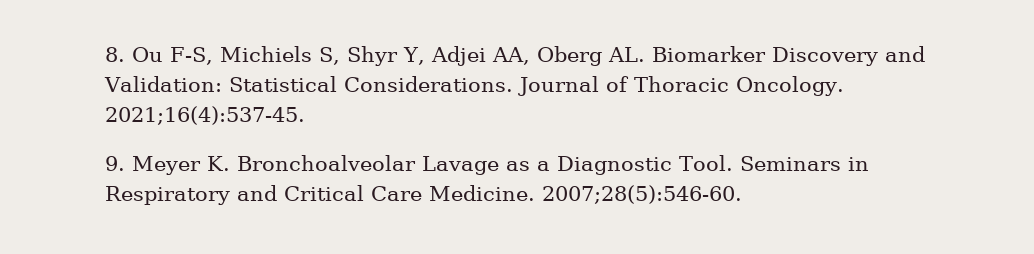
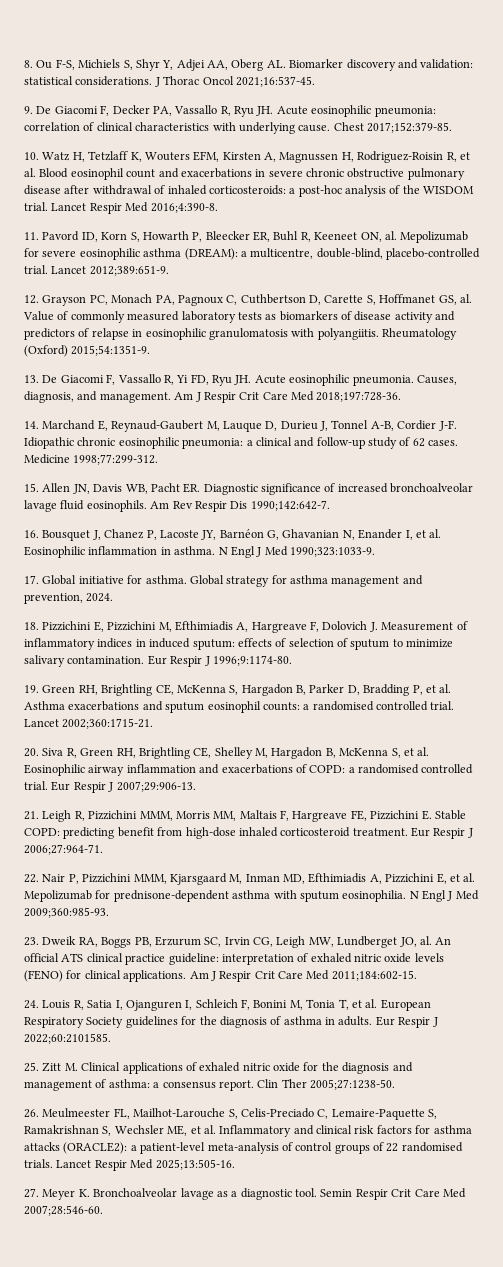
[771,46,925,66] [104,76,844,96] [105,106,305,125] [105,156,125,171] Discovery and Validation: Statistical Considerations. Journal of Thoracic Oncology. 2021;16(4):537-45. // 9. -> [346,59,474,71] [24,76,315,87] [24,105,436,117] [24,122,452,134] [24,151,470,163] [24,168,465,180] [24,185,475,197] [24,202,218,214] [24,231,469,243] [24,248,480,260] [24,265,169,276] [24,294,472,306] [23,311,456,323] [24,328,457,340] [24,345,151,357] [24,374,457,386] [24,391,402,403] [24,420,457,432] [24,437,459,449] [24,454,159,465] [24,483,474,495] [24,500,330,512] [24,529,442,541] [24,546,375,558] [24,575,423,587] [24,593,114,604] [24,621,468,633] [24,638,454,650] [24,655,292,667] [24,684,452,696] [24,701,455,713] [24,718,154,729] [24,747,430,759] [24,764,474,776] [24,781,196,793] [24,810,466,822] [24,827,473,839] [24,844,103,855] [24,873,476,885] [24,890,479,902] [24,907,109,918] [24,936,452,948] [24,953,444,965] [24,970,417,982] [24,999,431,1011] [24,1016,438,1028] [24,1033,111,1044] [24,1062,413,1074] [24,1079,395,1091] [24,1108,437,1120] [24,1125,472,1137] [24,1142,463,1154] [24,1159,235,1171] [24,1188,39,1198] discovery and validation: statistical considerations. J Thorac Oncol 2021;16:537-45. // 9. De Giacomi F, Decker PA, Vassallo R, Ryu JH. Acute eosinophilic pneumonia: correlation of clinical characteristics with underlying cause. Chest 2017;152:379-85. // 10. Watz H, Tetzlaff K, Wouters EFM, Kirsten A, Magnussen H, Rodriguez-Roisin R, et al. Blood eosinophil count and exacerbations in severe chronic obstructive pulmonary disease after withdrawal of inhaled corticosteroids: a post-hoc analysis of the WISDOM trial. Lancet Respir Med 2016;4:390-8. // 11. Pavord ID, Korn S, Howarth P, Bleecker ER, Buhl R, Keeneet ON, al. Mepolizumab for severe eosinophilic asthma (DREAM): a multicentre, double-blind, placebo-controlled trial. Lancet 2012;389:651-9. // 12. Grayson PC, Monach PA, Pagnoux C, Cuthbertson D, Carette S, Hoffmanet GS, al. Value of commonly measured laboratory tests as biomarkers of disease activity and predictors of relapse in eosinophilic granulomatosis with polyangiitis. Rheumatology (Oxford) 2015;54:1351-9. // 13. De Giacomi F, Vassallo R, Yi FD, Ryu JH. Acute eosinophilic pneumonia. Causes, diagnosis, and management. Am J Respir Crit Care Med 2018;197:728-36. // 14. Marchand E, Reynaud-Gaubert M, Lauque D, Durieu J, Tonnel A-B, Cordier J-F. Idiopathic chronic eosinophilic pneumonia: a clinical and follow-up study of 62 cases. Medicine 1998;77:299-312. // 15. Allen JN, Davis WB, Pacht ER. Diagnostic significance of increased bronchoalveolar lavage fluid eosinophils. Am Rev Respir Dis 1990;142:642-7. // 16. Bousquet J, Chanez P, Lacoste JY, Barnéon G, Ghavanian N, Enander I, et al. Eosinophilic inflammation in asthma. N Engl J Med 1990;323:1033-9. // 17. Global initiative for asthma. Global strategy for asthma management and prevention, 2024. // 18. Pizzichini E, Pizzichini M, Efthimiadis A, Hargreave F, Dolovich J. Measurement of inflammatory indices in induced sputum: effects of selection of sputum to minimize salivary contamination. Eur Respir J 1996;9:1174-80. // 19. Green RH, Brightling CE, McKenna S, Hargadon B, Parker D, Bradding P, et al. Asthma exacerbations and sputum eosinophil counts: a randomised controlled trial. Lancet 2002;360:1715-21. // 20. Siva R, Green RH, Brightling CE, Shelley M, Hargadon B, McKenna S, et al. Eosinophilic airway inflammation and exacerbations of COPD: a randomised controlled trial. Eur Respir J 2007;29:906-13. // 21. Leigh R, Pizzichini MMM, Morris MM, Maltais F, Hargreave FE, Pizzichini E. Stable COPD: predicting benefit from high-dose inhaled corticosteroid treatment. Eur Respir J 2006;27:964-71. // 22. Nair P, Pizzichini MMM, Kjarsgaard M, Inman MD, Efthimiadis A, Pizzichini E, et al. Mepolizumab for prednisone-dependent asthma with sputum eosinophilia. N Engl J Med 2009;360:985-93. // 23. Dweik RA, Boggs PB, Erzurum SC, Irvin CG, Leigh MW, Lundberget JO, al. An official ATS clinical practice guideline: interpretation of exhaled nitric oxide levels (FENO) for clinical applications. Am J Respir Crit Care Med 2011;184:602-15. // 24. Louis R, Satia I, Ojanguren I, Schleich F, Bonini M, Tonia T, et al. European Respiratory Society guidelines for the diagnosis of asthma in adults. Eur Respir J 2022;60:2101585. // 25. Zitt M. Clinical applications of exhaled nitric oxide for the diagnosis and management of asthma: a consensus report. Clin Ther 2005;27:1238-50. // 26. Meulmeester FL, Mailhot-Larouche S, Celis-Preciado C, Lemaire-Paquette S, Ramakrishnan S, Wechsler ME, et al. Inflammatory and clinical risk factors for asthma attacks (ORACLE2): a patient-level meta-analysis of control groups of 22 randomised trials. Lancet Respir Med 2025;13:505-16. // 27.
[422,156,499,175] Lavage -> [180,1188,214,1200] lavage
[557,155,869,175] [105,185,742,205] Diagnostic Tool. Seminars in Respiratory and Critical Care Medicine. 2007;28(5):546-60. -> [240,1188,466,1200] [24,1205,103,1216] diagnostic tool. Semin Respir Crit Care Med 2007;28:546-60.

